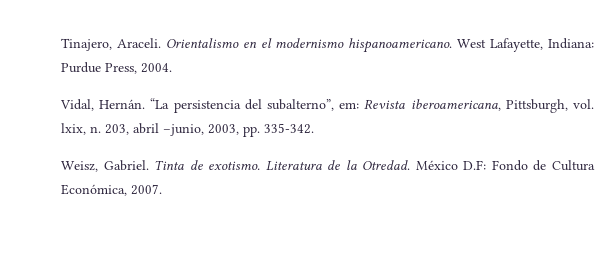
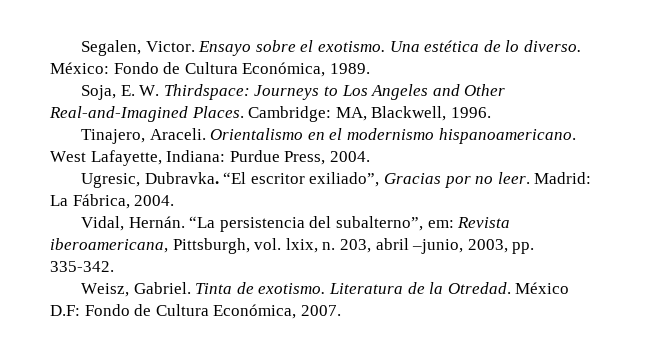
(61, 44) none -> [80,40,581,56] [50,62,370,77] [80,84,506,100] [49,106,491,122] Segalen, Victor. Ensayo sobre el exotismo. Una estética de lo diverso. México: Fondo de Cultura Económica, 1989. // Soja, E. W. Thirdspace: Journeys to Los Angeles and Other Real-and-Imagined Places. Cambridge: MA, Blackwell, 1996. //
(172, 68) none -> [80,172,592,188] [50,194,175,209] // Ugresic, Dubravka. “El escritor exiliado”, Gracias por no leer. Madrid: La Fábrica, 2004.

